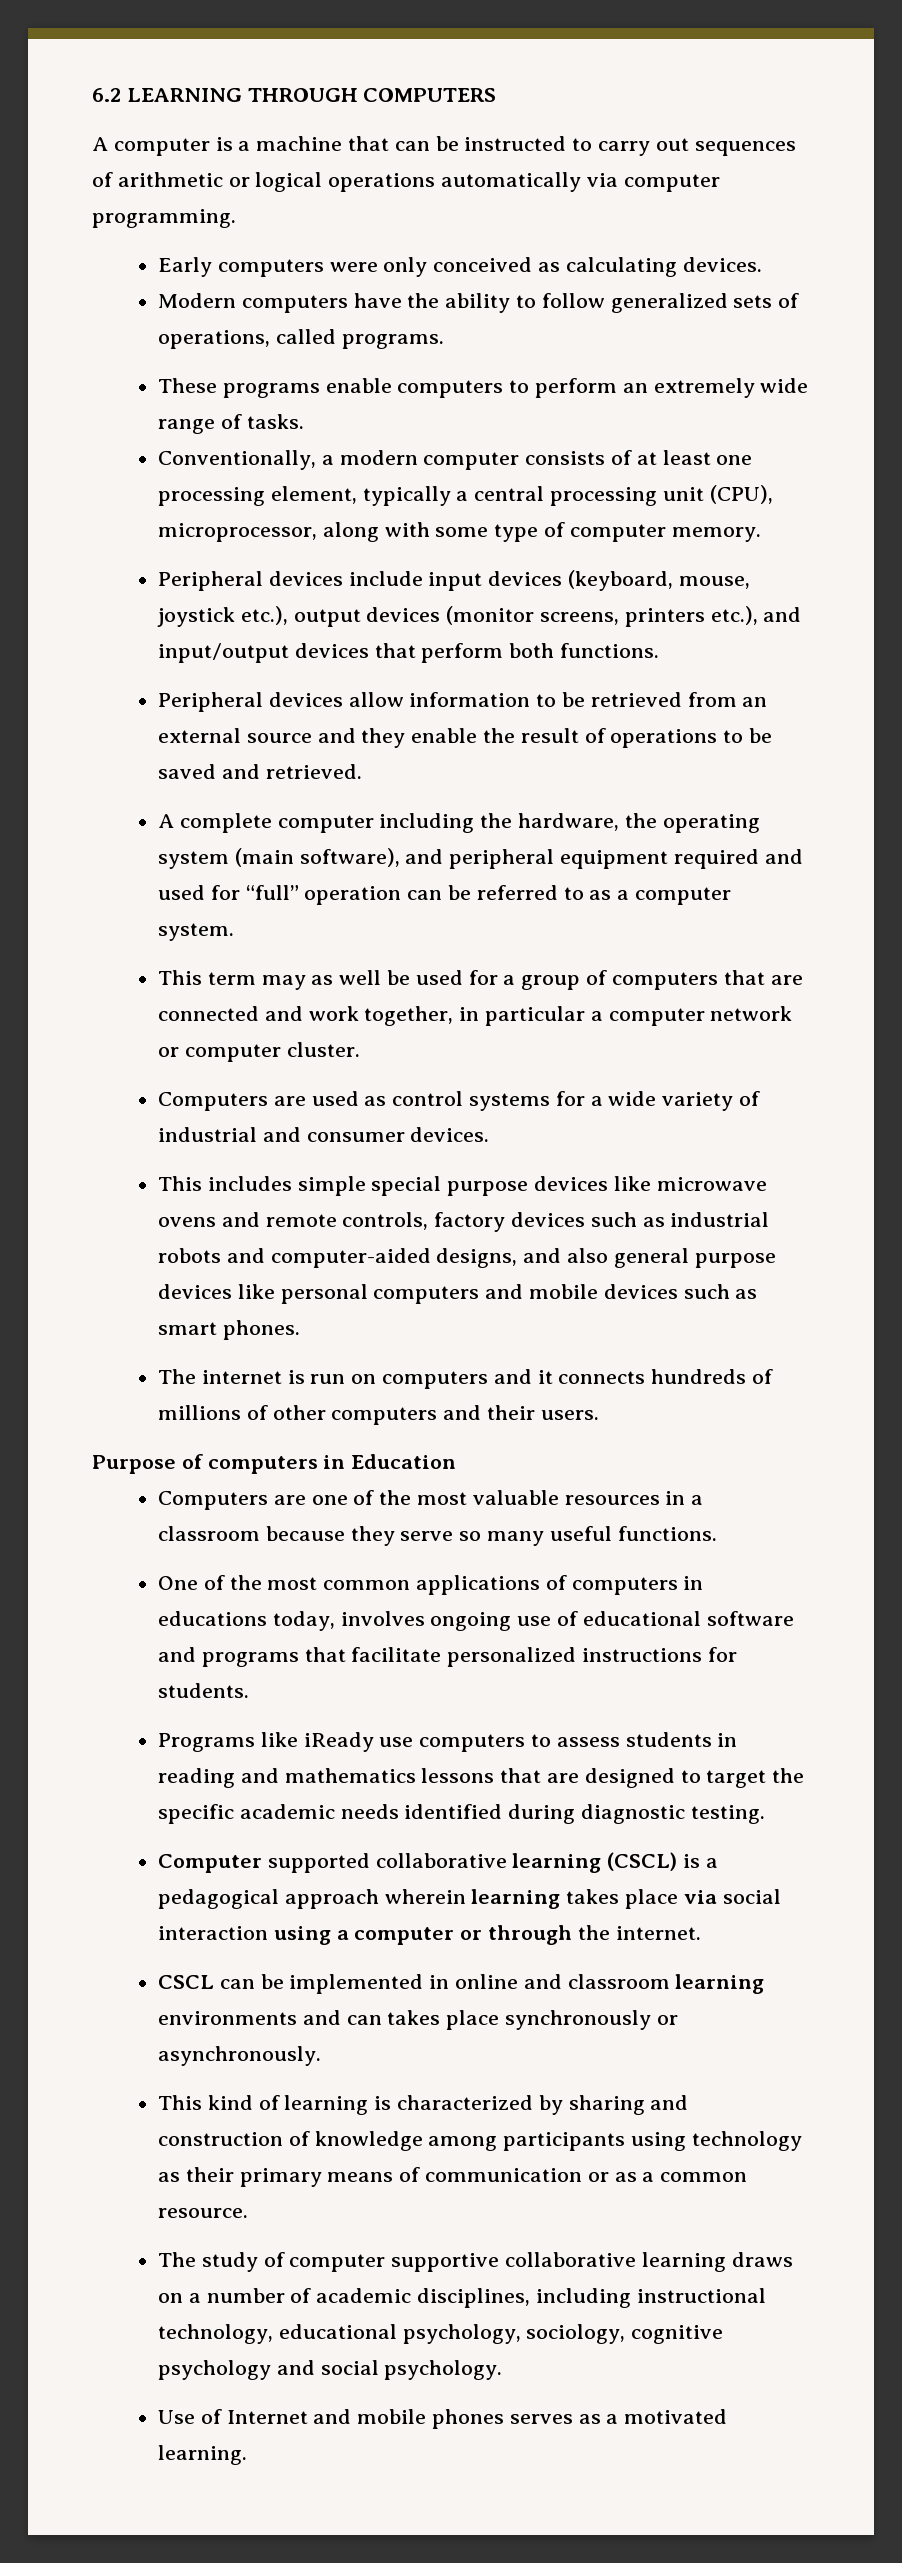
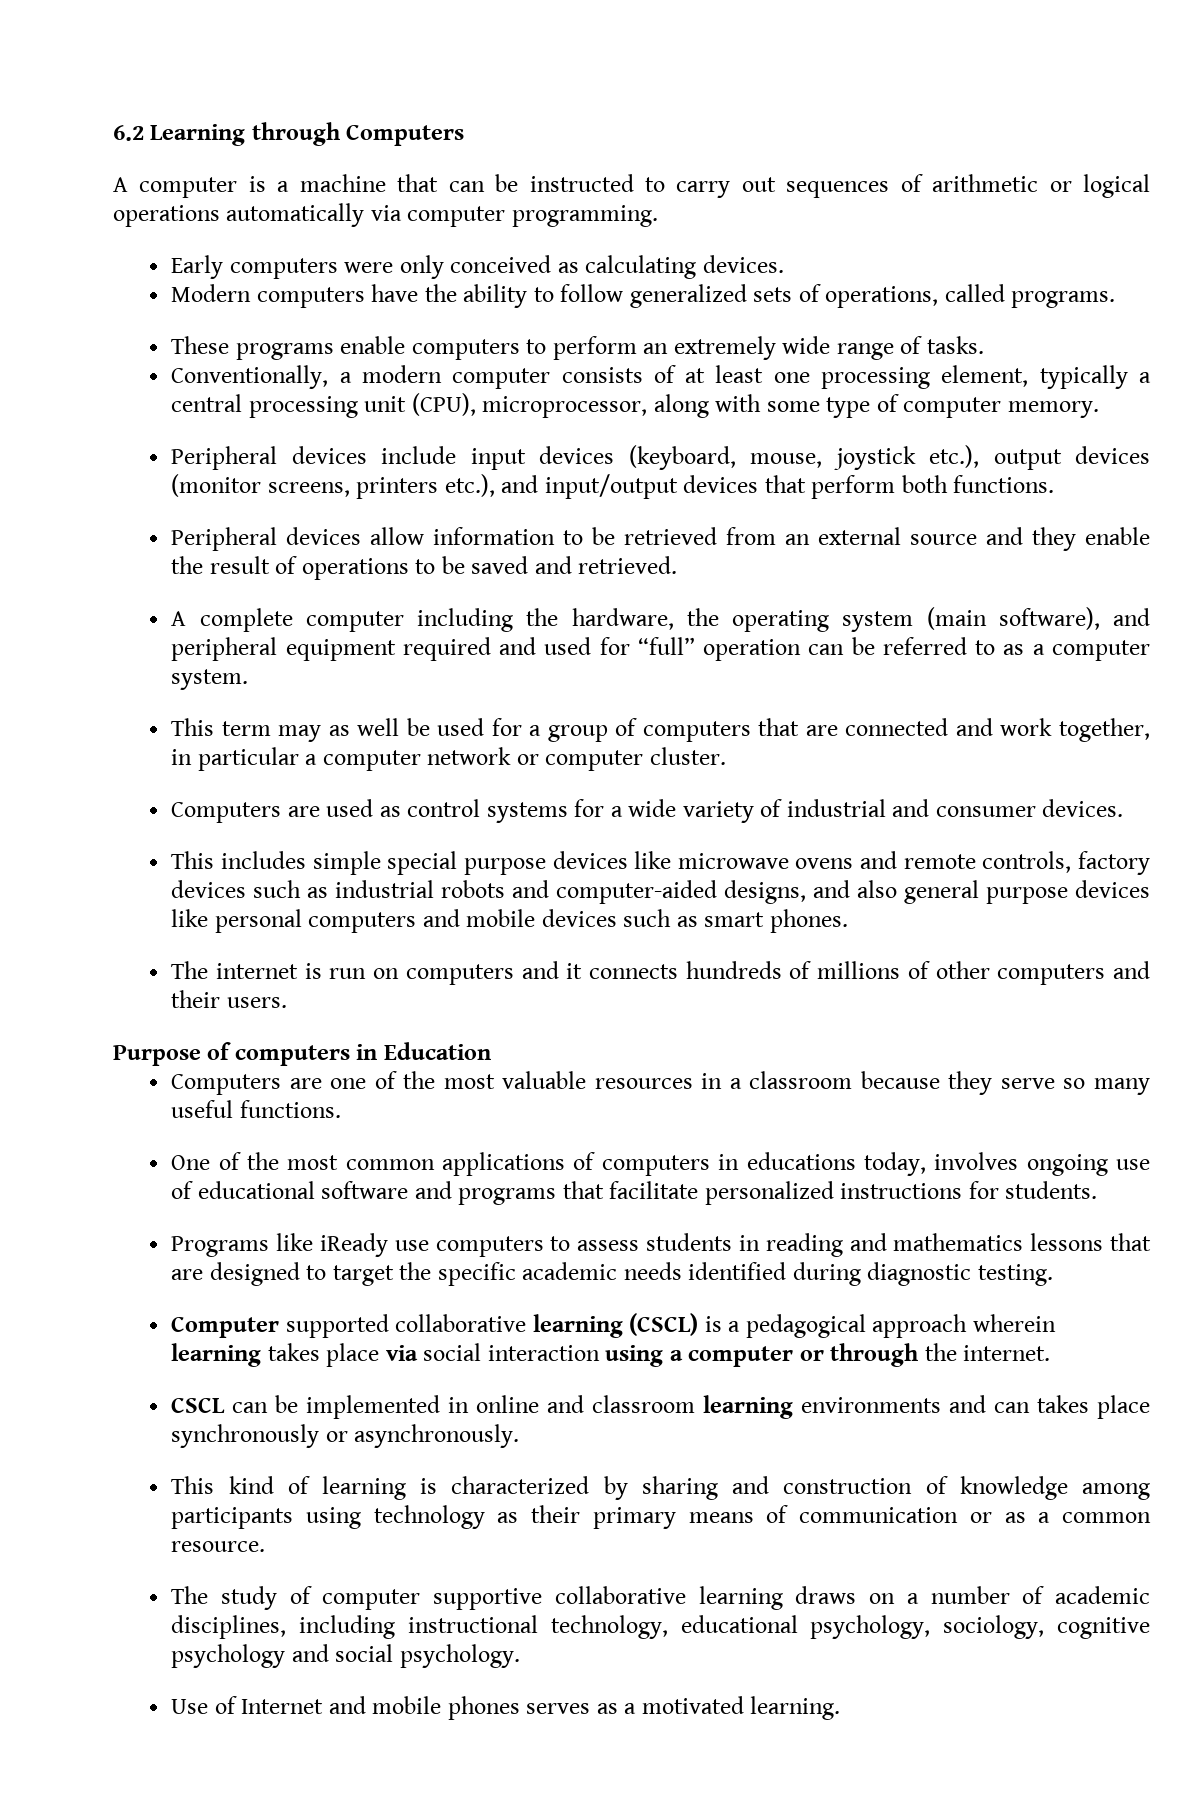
[126,88,497,102] LEARNING THROUGH COMPUTERS -> [150,122,465,146] Learning through Computers

